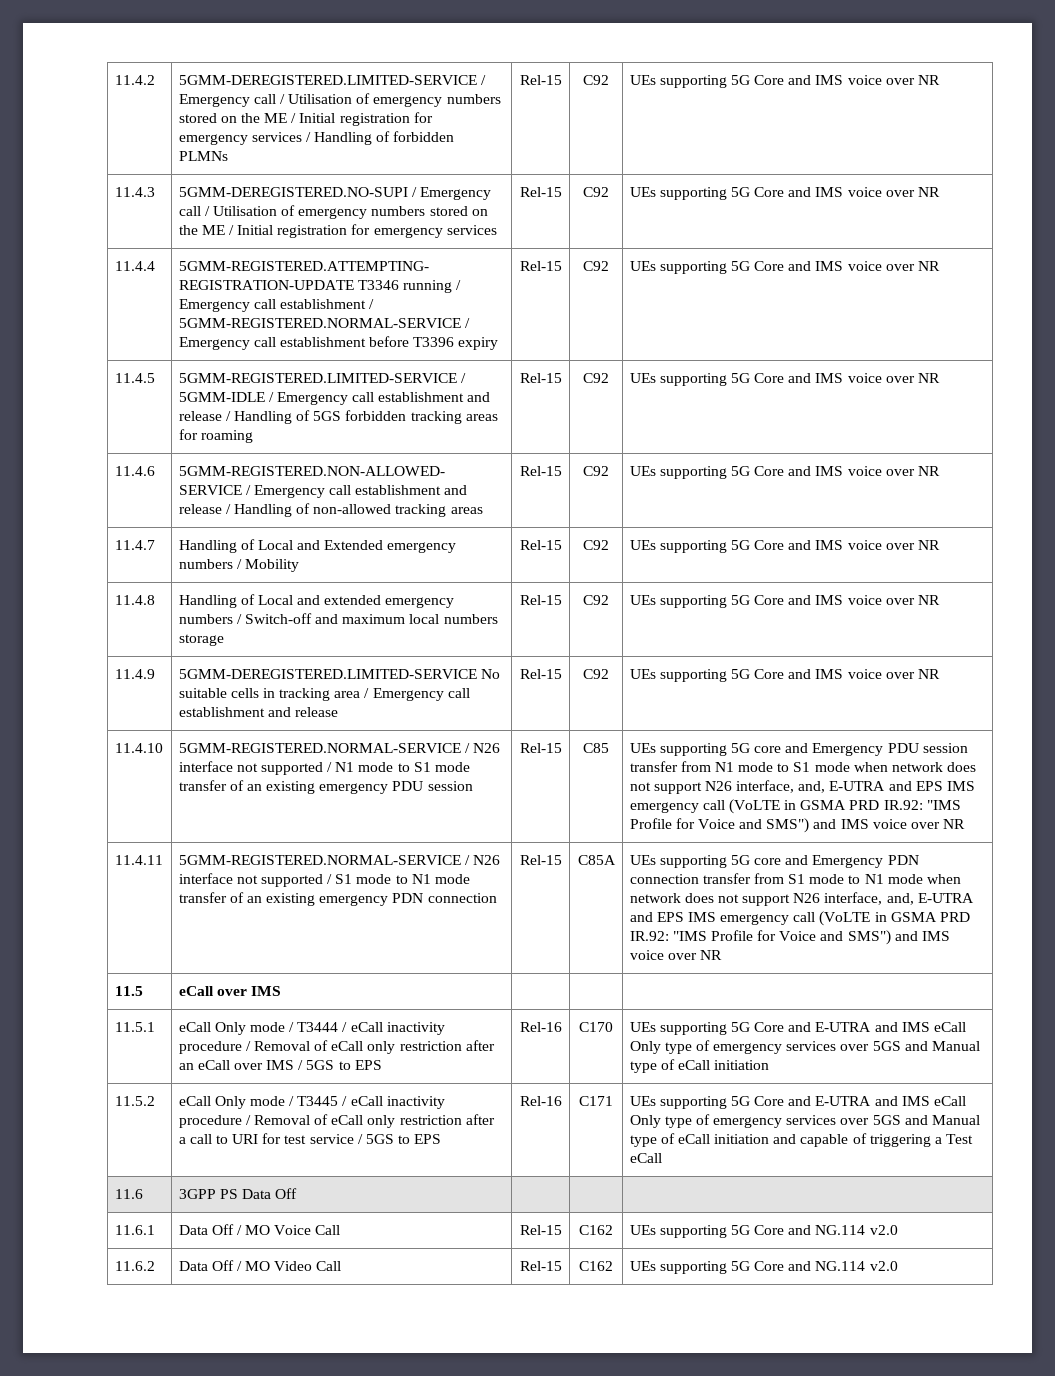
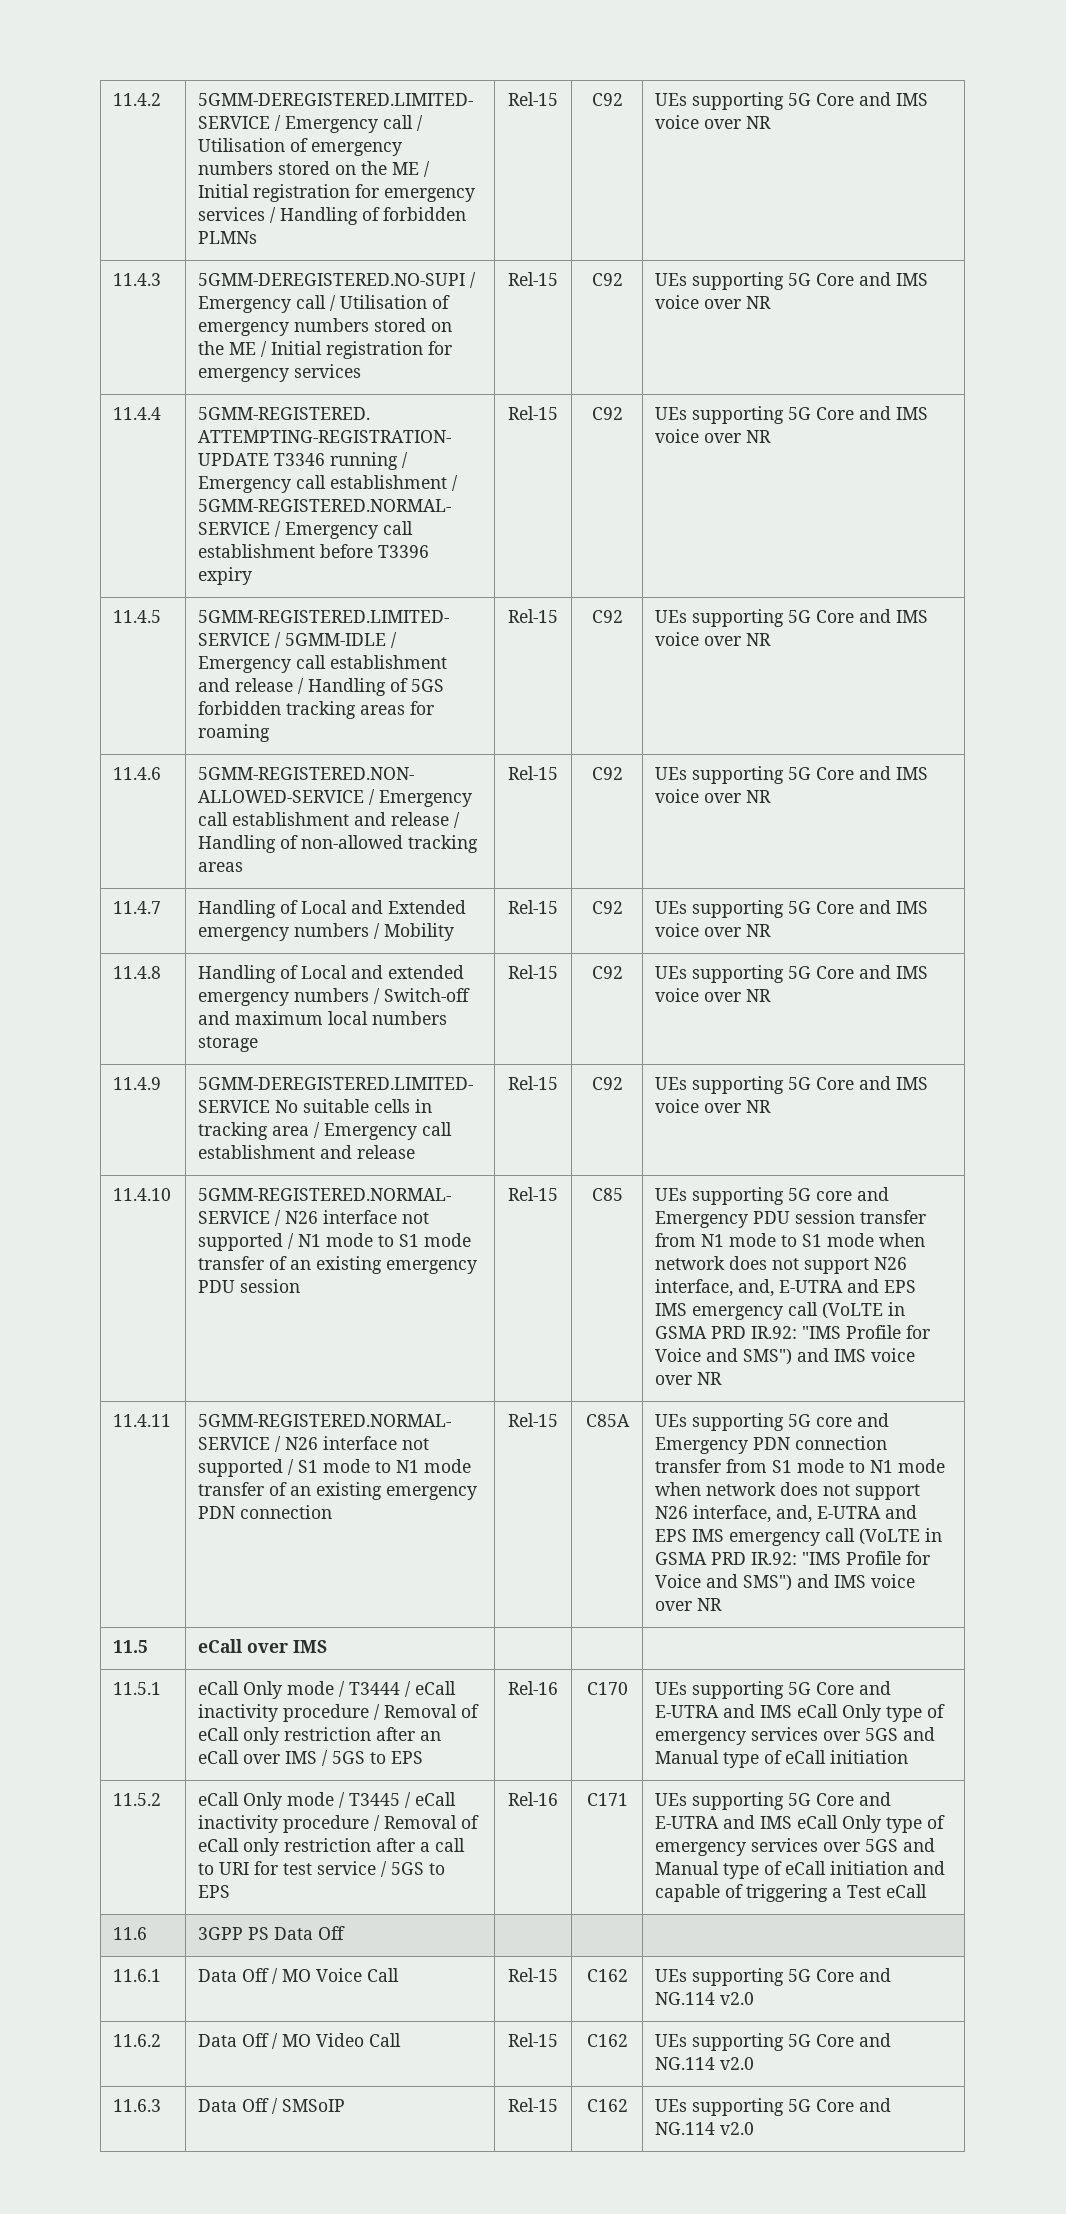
(898, 1266) none -> [113,2099,162,2112] [198,2098,346,2114] [508,2098,558,2112] [586,2099,628,2112] [655,2098,892,2116] [655,2122,755,2135] // 11.6.3 | Data Off / SMSoIP | Rel-15 | C162 | UEs supporting 5G Core and NG.114 v2.0

